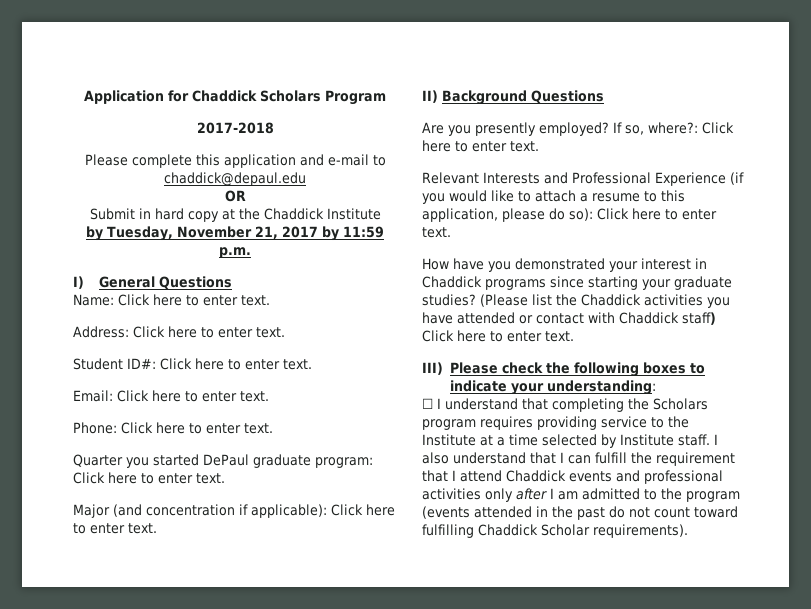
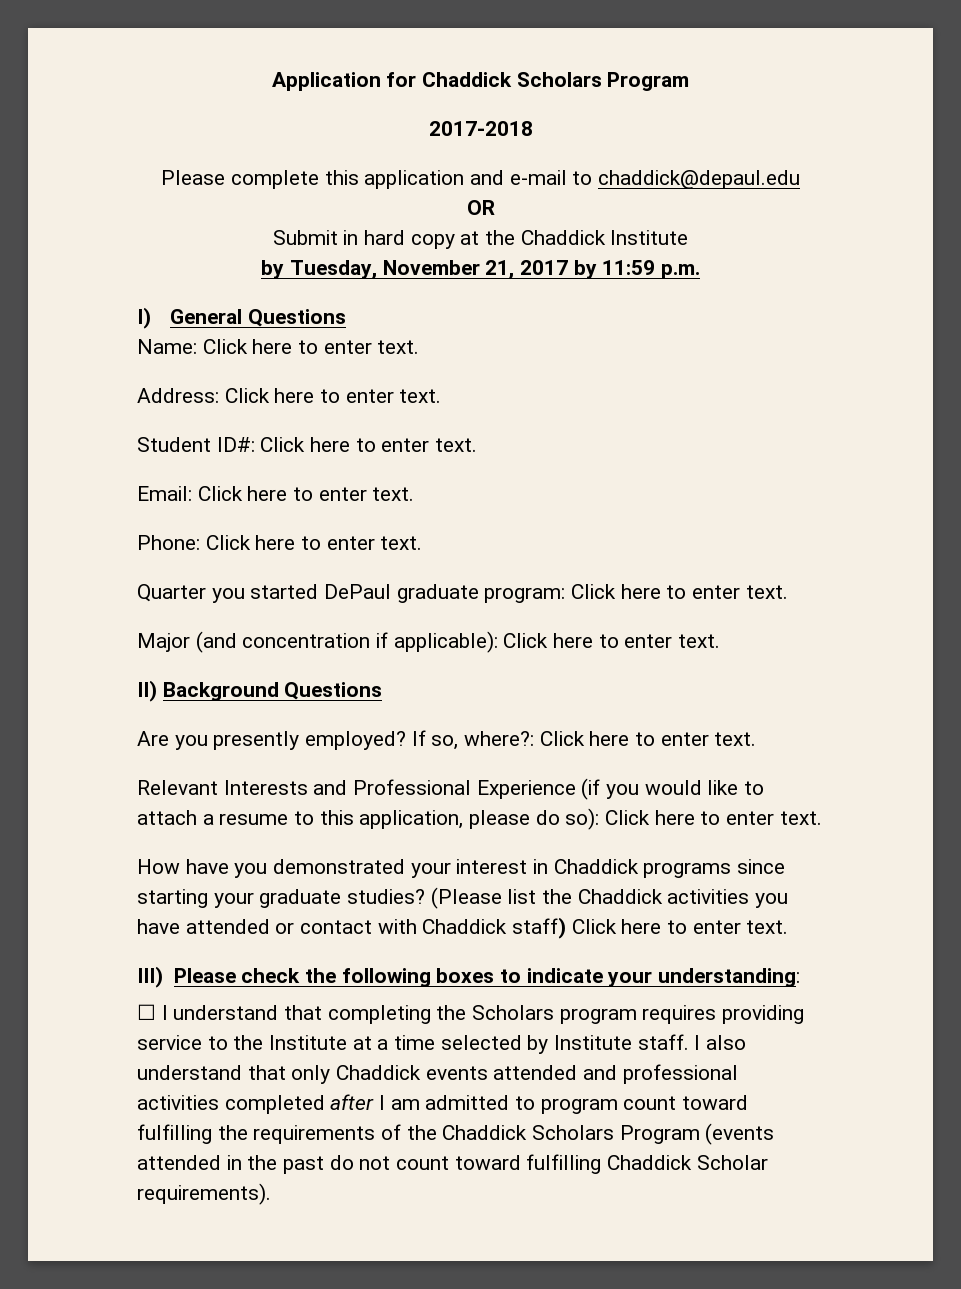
[560,452,735,466] [422,470,502,482] I can fulfill the requirement that I attend -> [291,1065,331,1084] only
(612, 476) none -> [493,1065,578,1080] attended
[485,488,513,502] only -> [224,1095,325,1114] completed
[661,488,740,502] the program -> [540,1095,749,1114] [137,1124,700,1144] program count toward fulfilling the requirements of the Chaddick Scholars Program

